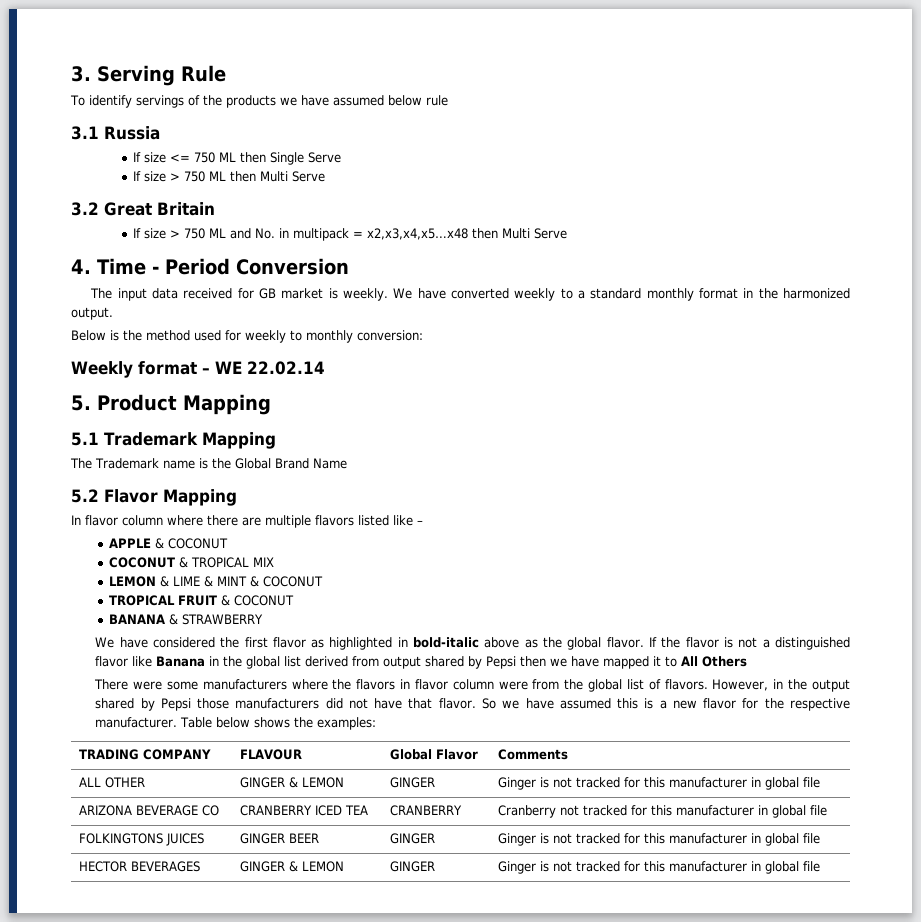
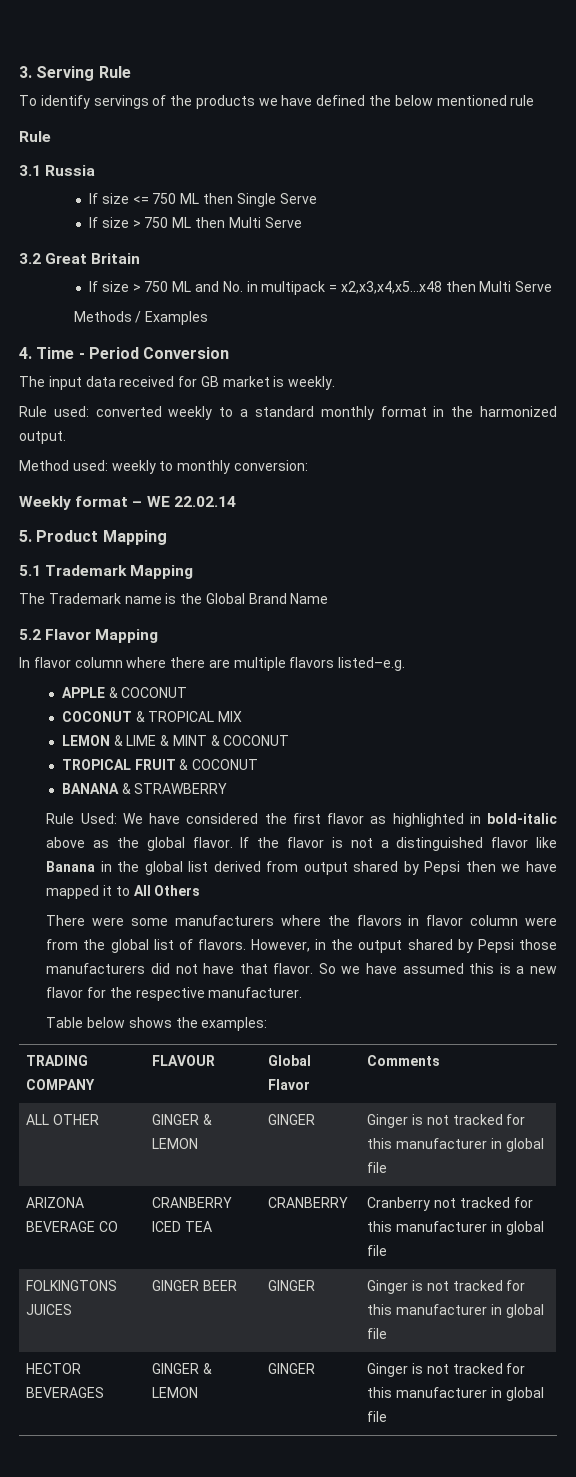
[332,95,422,106] assumed below -> [316,95,507,106] defined the below mentioned
(448, 100) none -> [19,131,51,142] // Rule
(568, 233) none -> [73,311,209,325] // Methods / Examples
[393,288,446,299] We have -> [19,406,89,417] // Rule used:
[71,330,241,341] Below is the method used for -> [19,460,108,471] Method used:
[358,515,423,526] listed like – -> [338,657,406,671] listed–e.g.
(263, 619) none -> [46,813,117,824] Rule Used:
(178, 722) none -> (303, 992) //

